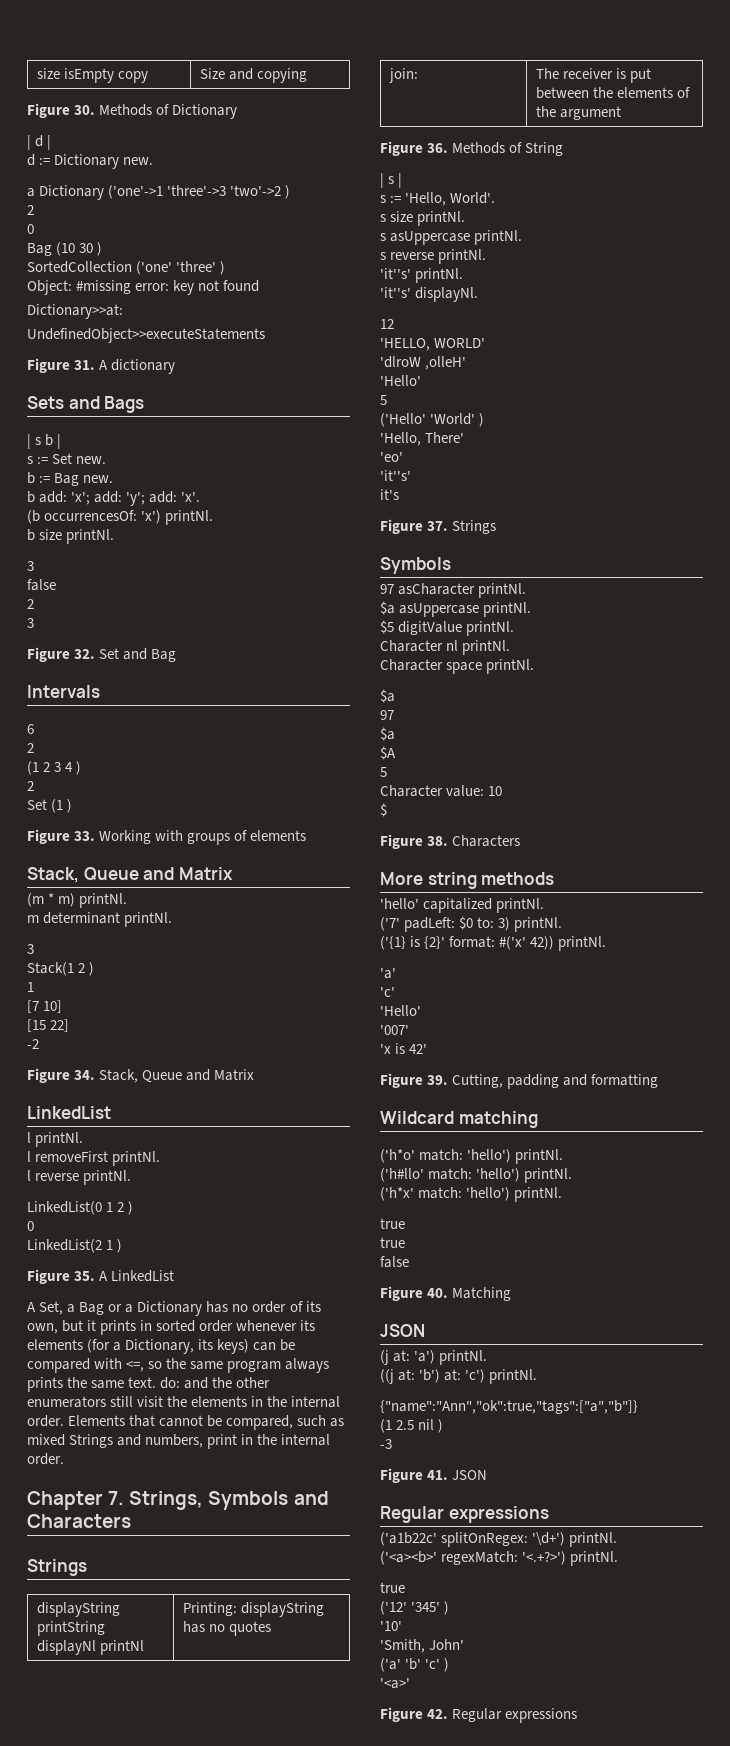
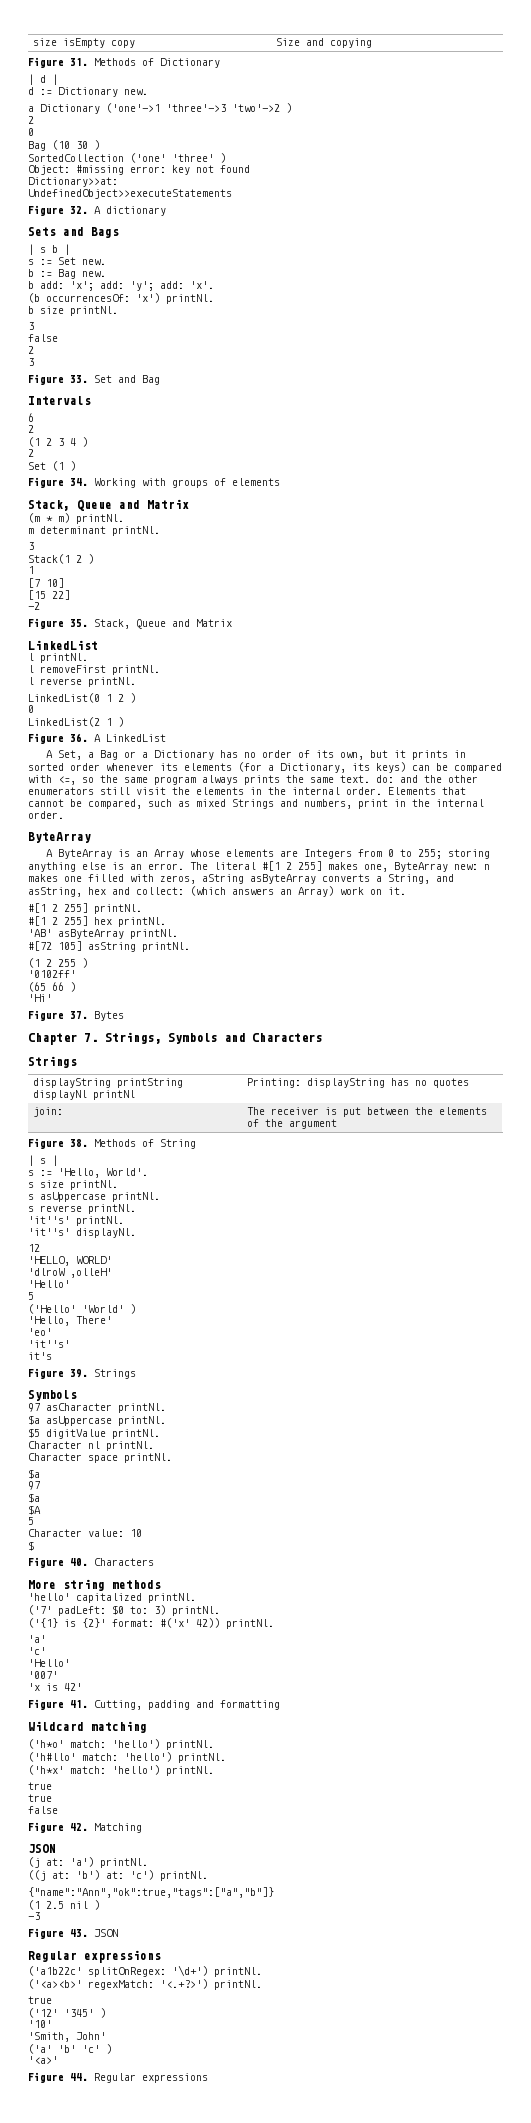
[74,105,96,115] 30. -> [70,58,88,66] 31.
[74,360,96,370] 31. -> [70,206,88,214] 32.
[74,649,96,659] 32. -> [70,375,88,383] 33.
[74,831,96,841] 33. -> [70,478,88,486] 34.
[74,1070,96,1080] 34. -> [70,619,88,627] 35.
[74,1271,96,1281] 35. -> [70,733,88,742] 36.
(64, 1459) none -> [28,832,91,843] [45,849,490,859] [28,861,490,872] [28,874,454,884] [28,886,406,897] [28,903,142,914] [28,916,166,927] [28,929,178,939] [28,941,190,952] [28,958,88,968] [28,970,76,978] [28,982,76,992] [28,994,52,1002] [28,1010,124,1021] // ByteArray // A ByteArray is an Array whose elements are Integers from 0 to 255; storing anything else is an error. The literal #[1 2 255] makes one, ByteArray new: n makes one filled with zeros, aString asByteArray converts a String, and asString, hex and collect: (which answers an Array) work on it. // #[1 2 255] printNl. // #[1 2 255] hex printNl. // 'AB' asByteArray printNl. // #[72 105] asString printNl. // (1 2 255 ) // '0102ff' // (65 66 ) // 'Hi' // Figure 37. Bytes
[427,143,449,153] 36. -> [70,1139,88,1147] 38.
[427,521,449,531] 37. -> [70,1369,88,1378] 39.
[427,836,449,846] 38. -> [70,1558,88,1566] 40.
[427,1075,449,1085] 39. -> [70,1700,88,1708] 41.
[427,1288,449,1298] 40. -> [70,1823,88,1831] 42.
[427,1470,449,1480] 41. -> [70,1929,88,1937] 43.
[427,1709,449,1719] 42. -> [70,2073,88,2081] 44.

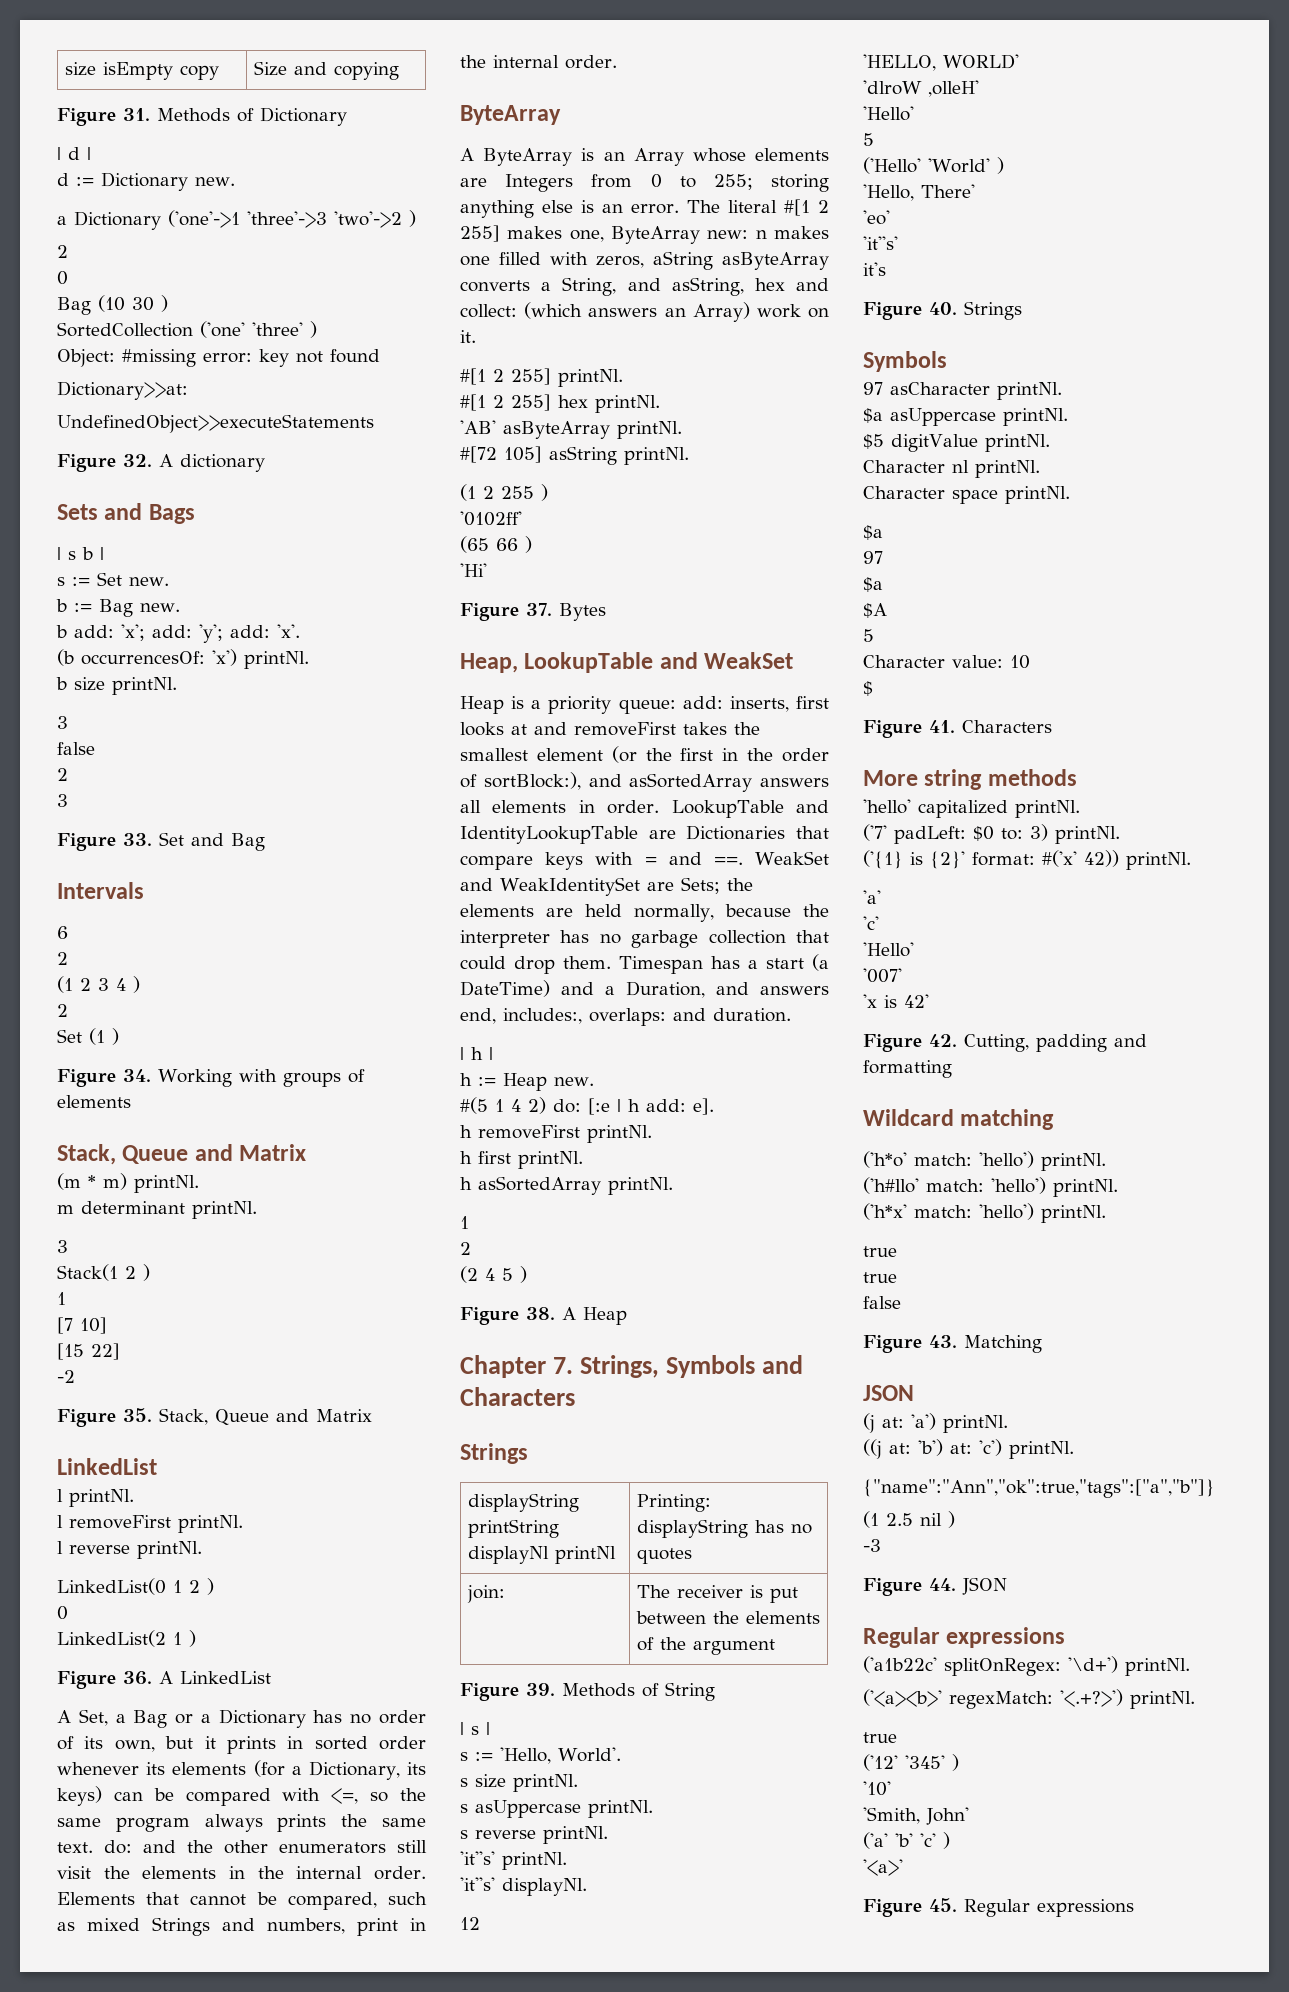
(124, 1016) none -> [460,652,794,673] [460,696,829,714] [460,722,760,736] [460,746,829,763] [460,772,829,792] [460,800,829,818] [460,825,829,844] [460,851,830,870] [460,877,753,896] [460,904,829,922] [460,930,829,948] [460,954,829,974] [460,980,829,998] [460,1008,791,1026] [460,1047,493,1060] [460,1073,594,1091] [460,1097,714,1115] [460,1125,652,1143] [460,1151,583,1169] [460,1176,673,1195] [460,1216,469,1229] [460,1242,471,1255] [460,1266,527,1283] [460,1307,627,1325] // Heap, LookupTable and WeakSet // Heap is a priority queue: add: inserts, first looks at and removeFirst takes the smallest element (or the first in the order of sortBlock:), and asSortedArray answers all elements in order. LookupTable and IdentityLookupTable are Dictionaries that compare keys with = and ==. WeakSet and WeakIdentitySet are Sets; the elements are held normally, because the interpreter has no garbage collection that could drop them. Timespan has a start (a DateTime) and a Duration, and answers end, includes:, overlaps: and duration. // | h | // h := Heap new. // #(5 1 4 2) do: [:e | h add: e]. // h removeFirst printNl. // h first printNl. // h asSortedArray printNl. // 1 // 2 // (2 4 5 ) // Figure 38. A Heap
[70,1139,88,1147] 38. -> [526,1683,555,1696] 39.
[70,1369,88,1378] 39. -> [929,302,957,315] 40.
[70,1558,88,1566] 40. -> [929,720,955,733] 41.
[70,1700,88,1708] 41. -> [929,1034,957,1047] 42.
[70,1823,88,1831] 42. -> [929,1335,957,1348] 43.
[70,1929,88,1937] 43. -> [929,1578,956,1591] 44.
[70,2073,88,2081] 44. -> [929,1898,957,1912] 45.

